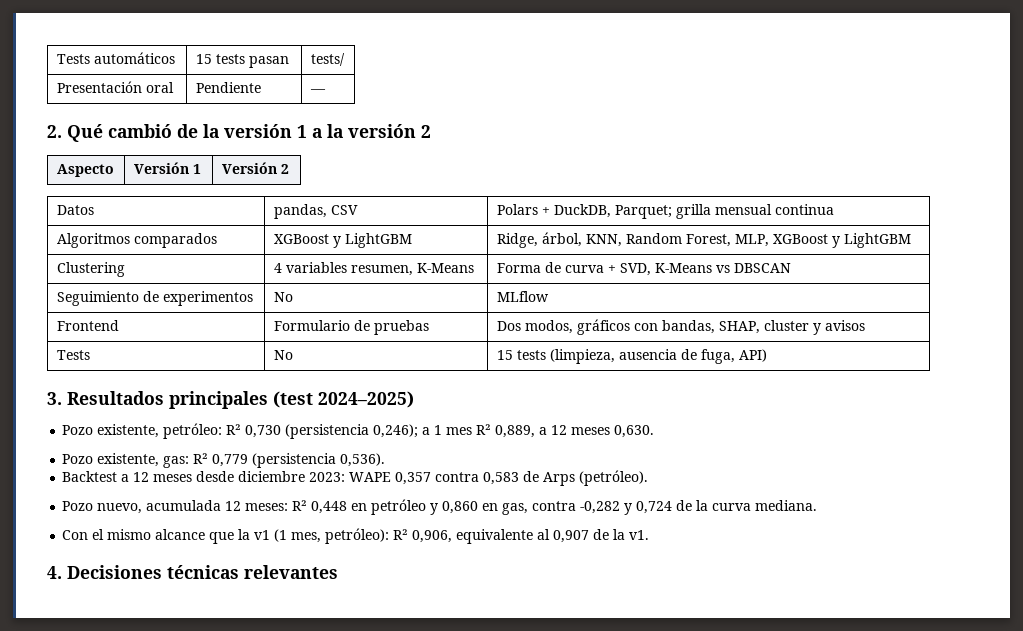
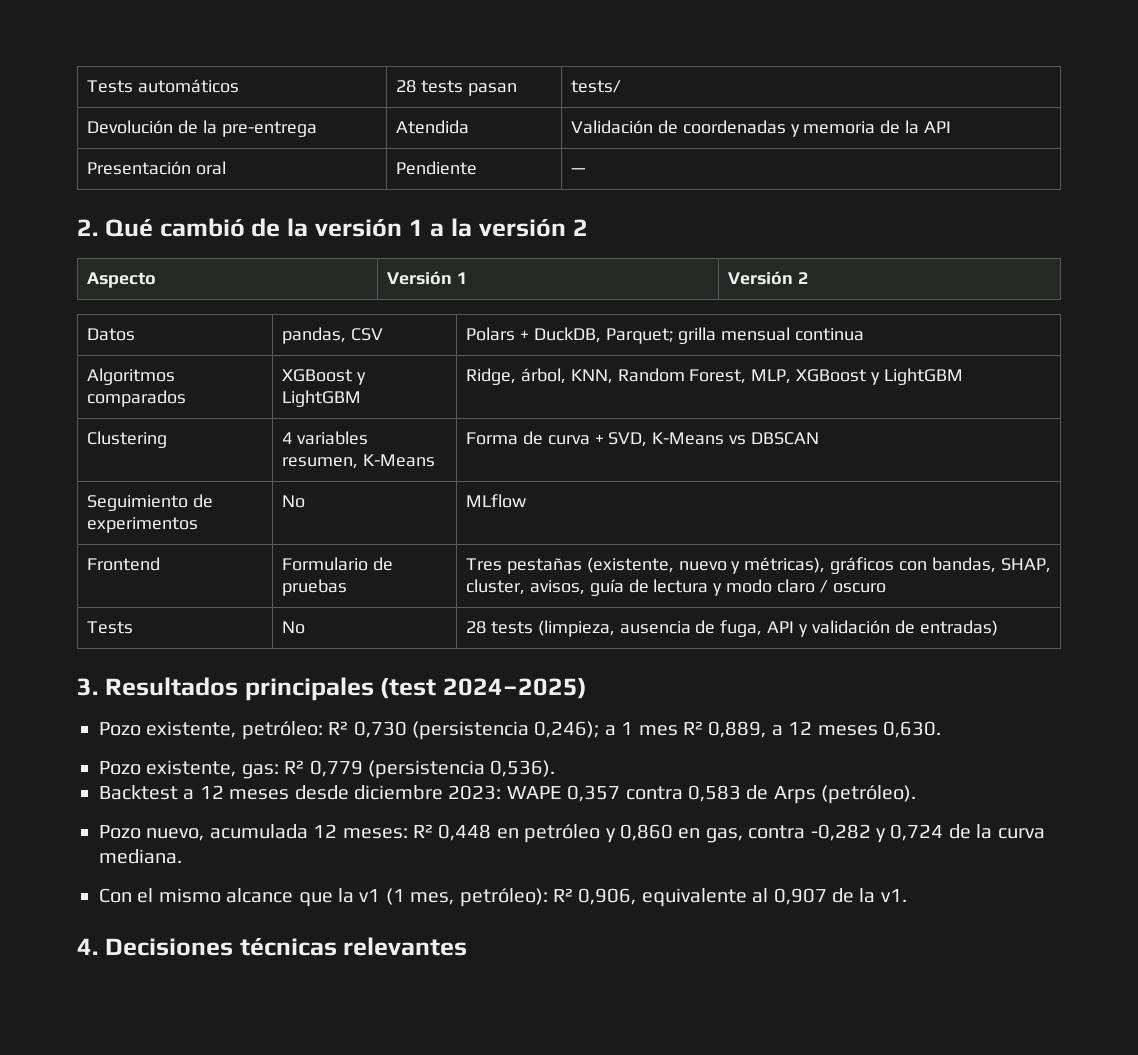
[195,54,212,64] 15 -> [396,80,417,93] 28
(345, 59) none -> [87,120,317,137] [396,120,470,134] [571,120,952,137] // Devolución de la pre-entrega | Atendida | Validación de coordenadas y memoria de la API
[496,319,865,335] Dos modos, gráficos con bandas, SHAP, cluster y avisos -> [466,557,1051,574] [466,579,886,596] Tres pestañas (existente, nuevo y métricas), gráficos con bandas, SHAP, cluster, avisos, guía de lectura y modo claro / oscuro
[496,350,513,360] 15 -> [466,621,487,634] 28
[738,349,767,362] API) -> [767,620,998,637] API y validación de entradas)

